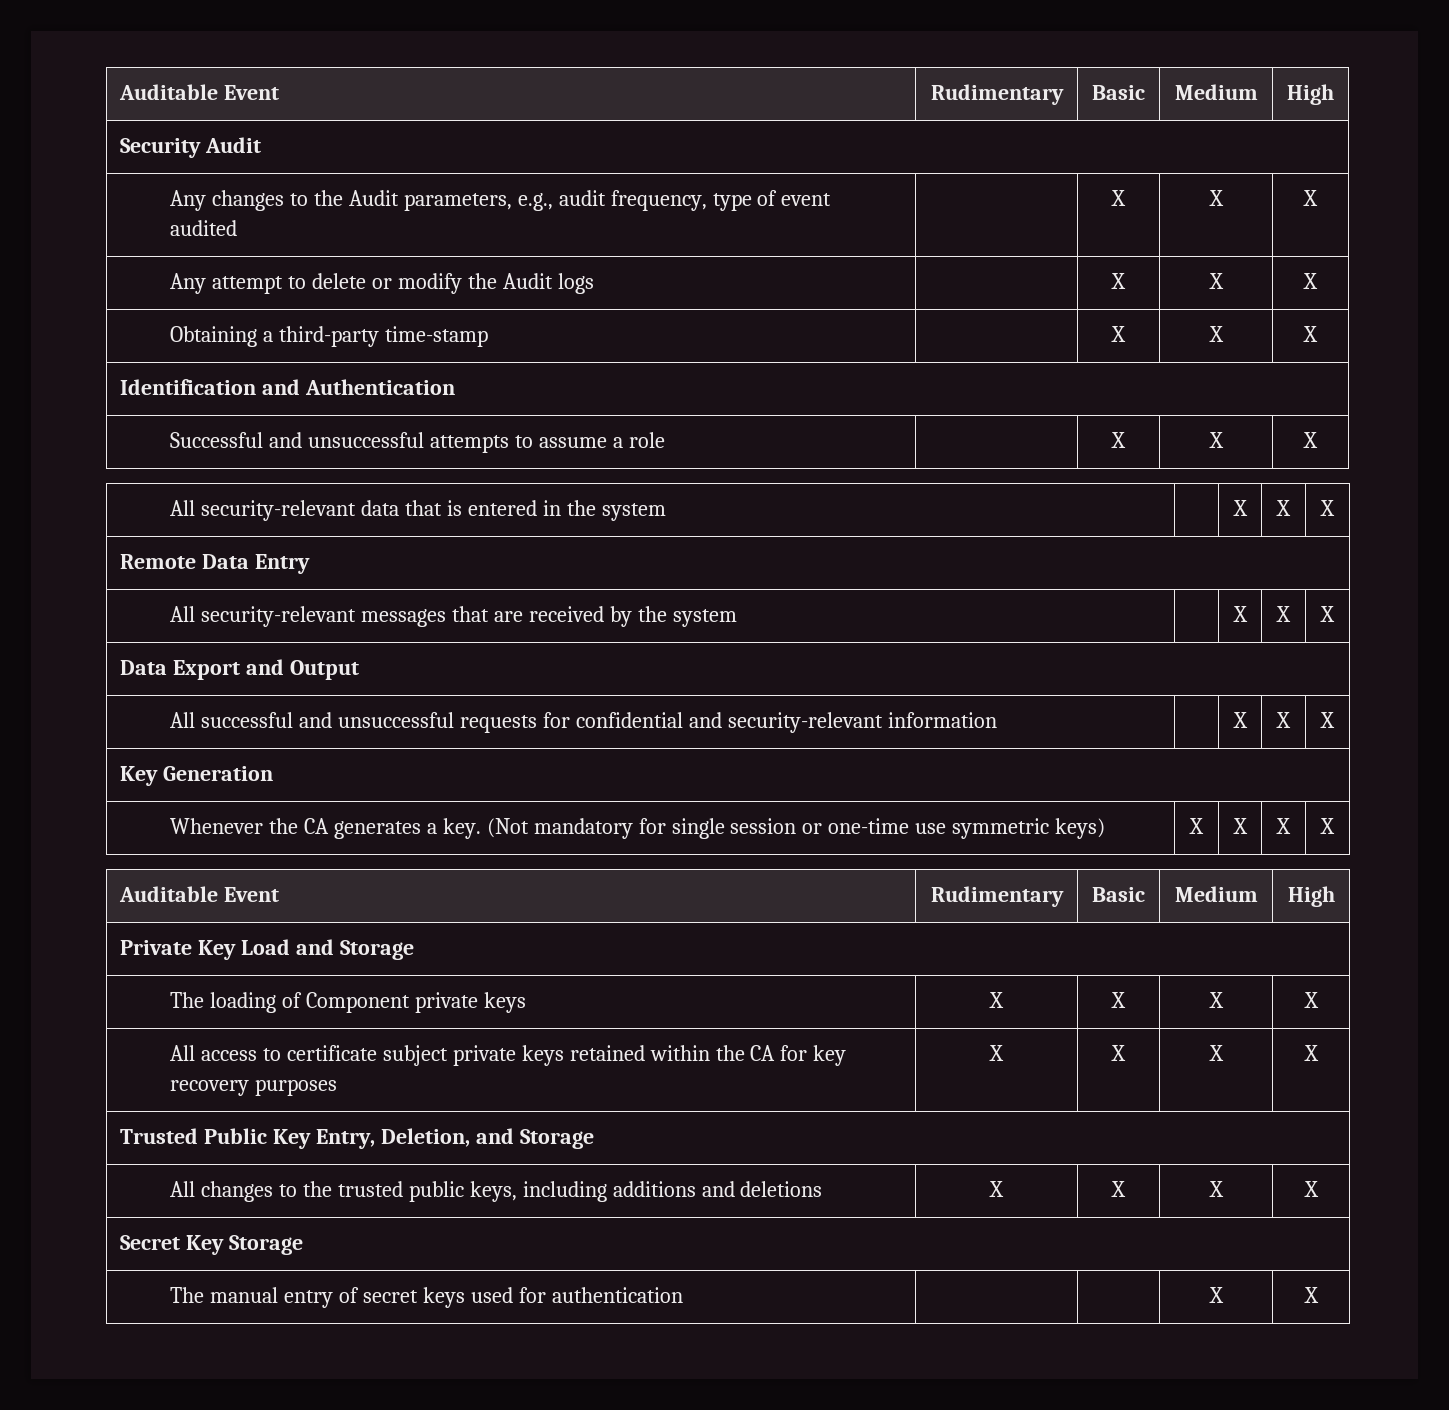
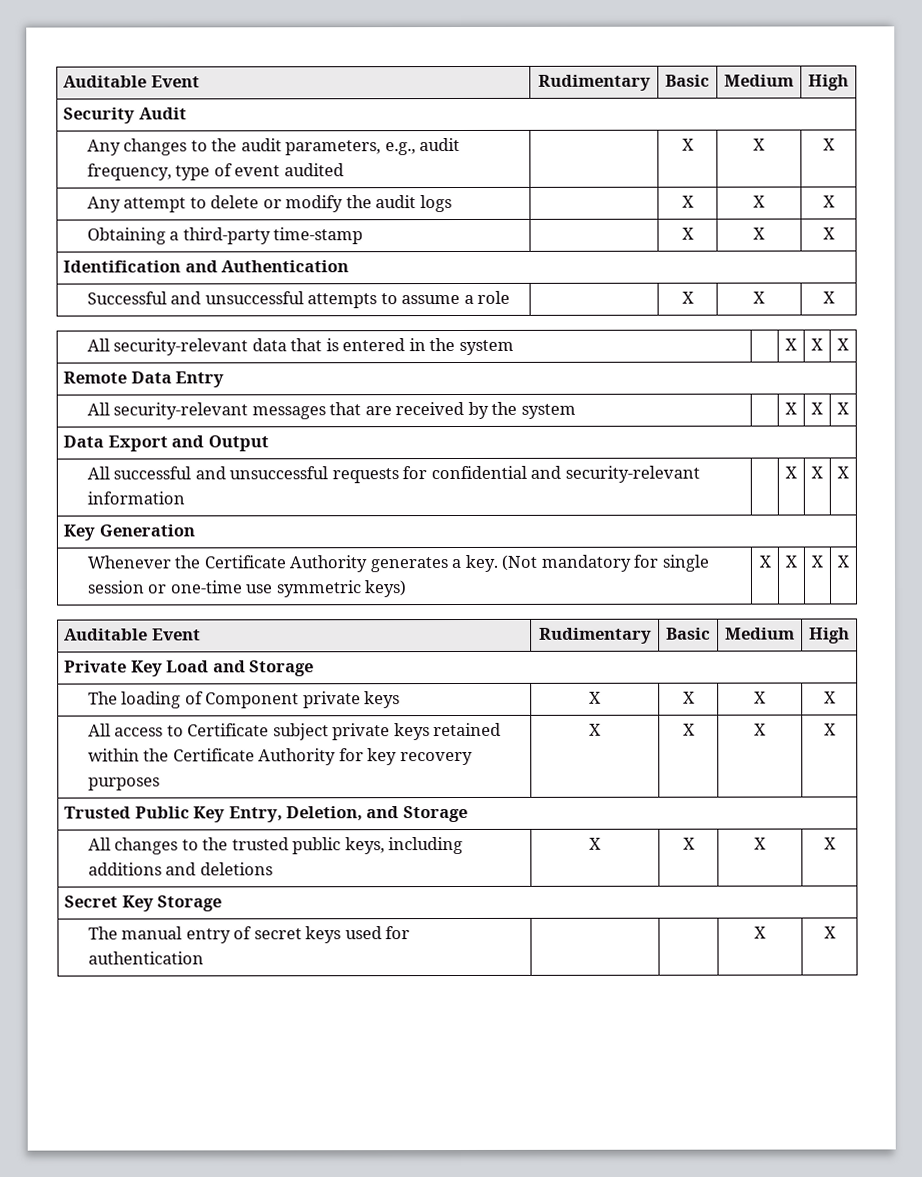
[348,190,399,206] Audit -> [240,138,282,152] audit
[502,273,553,289] Audit -> [375,195,417,209] audit
[303,818,329,834] CA -> [203,555,368,573] Certificate Authority
[286,1045,377,1061] certificate -> [187,723,270,737] Certificate
[750,1045,776,1061] CA -> [172,748,337,766] Certificate Authority

